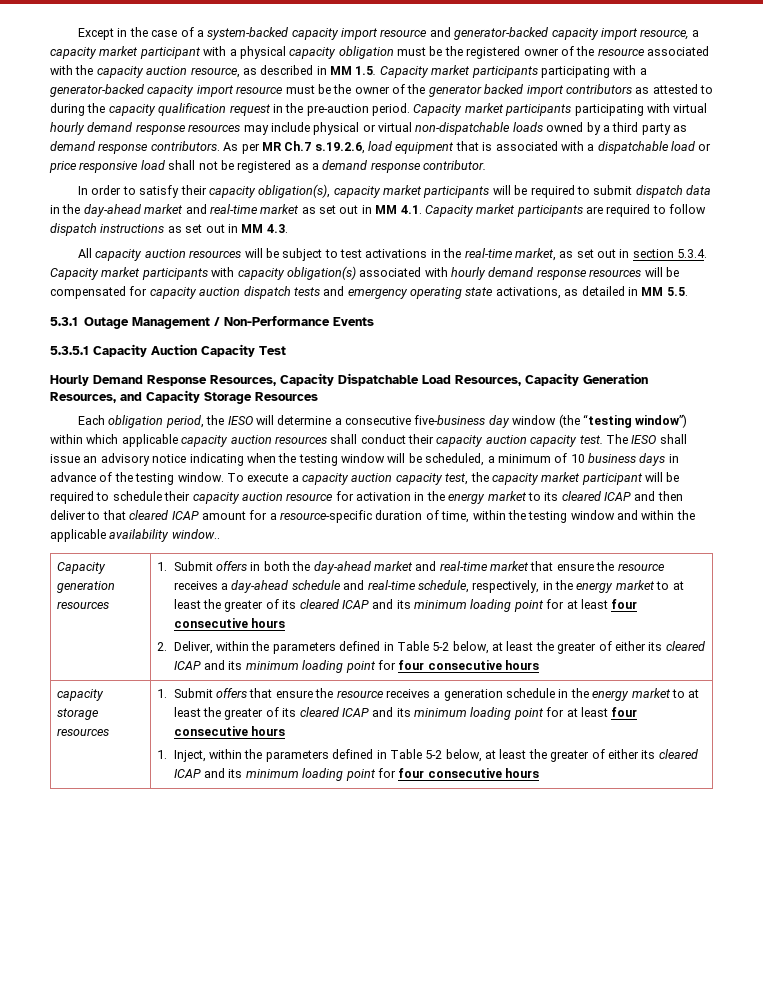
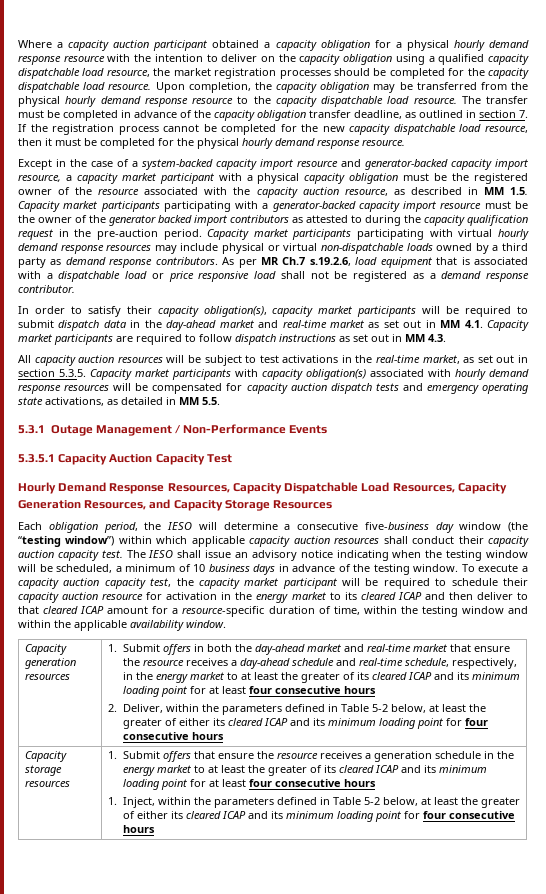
(78, 34) none -> [18,40,529,51] [18,54,529,65] [18,68,530,79] [18,82,529,93] [18,96,528,107] [18,110,528,121] [18,124,529,135] [18,138,405,149] Where a capacity auction participant obtained a capacity obligation for a physical hourly demand response resource with the intention to deliver on the capacity obligation using a qualified capacity dispatchable load resource, the market registration processes should be completed for the capacity dispatchable load resource. Upon completion, the capacity obligation may be transferred from the physical hourly demand response resource to the capacity dispatchable load resource. The transfer must be completed in advance of the capacity obligation transfer deadline, as outlined in section 7. If the registration process cannot be completed for the new capacity dispatchable load resource, then it must be completed for the physical hourly demand response resource. //
[677,249,708,258] 5.3.4. -> [59,369,86,377] 5.3.5.
[171,529,220,539] window.. -> [186,620,226,628] window.
[57,689,105,701] capacity -> [25,751,68,762] Capacity

